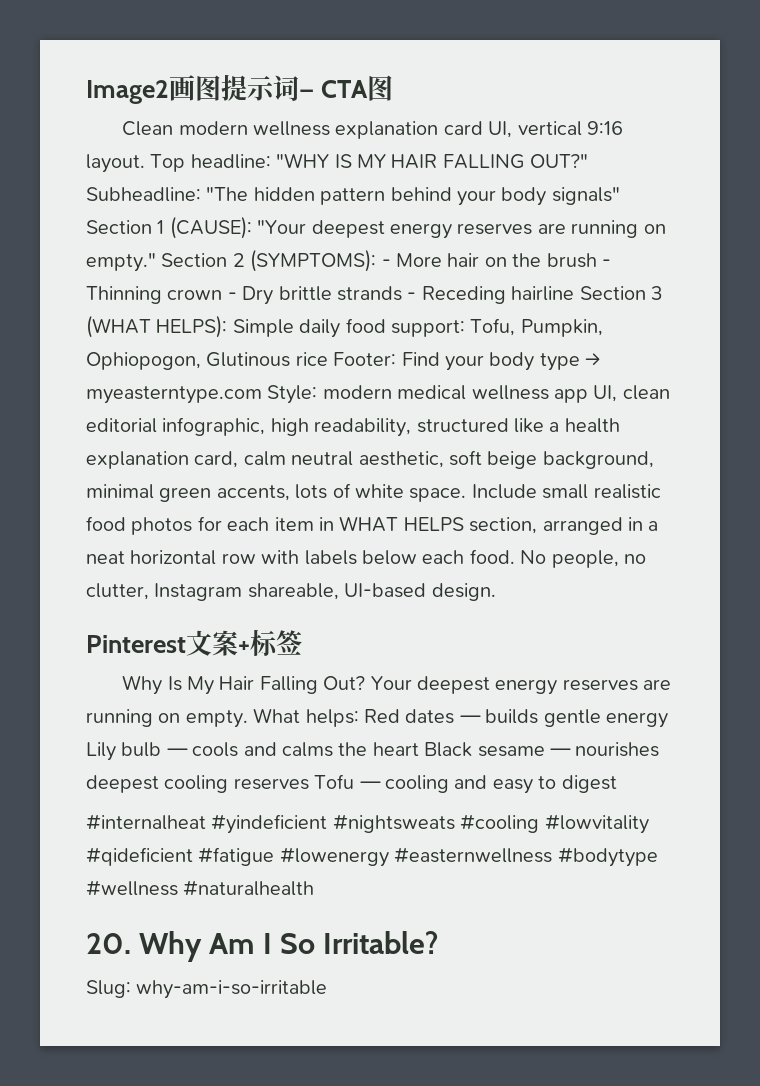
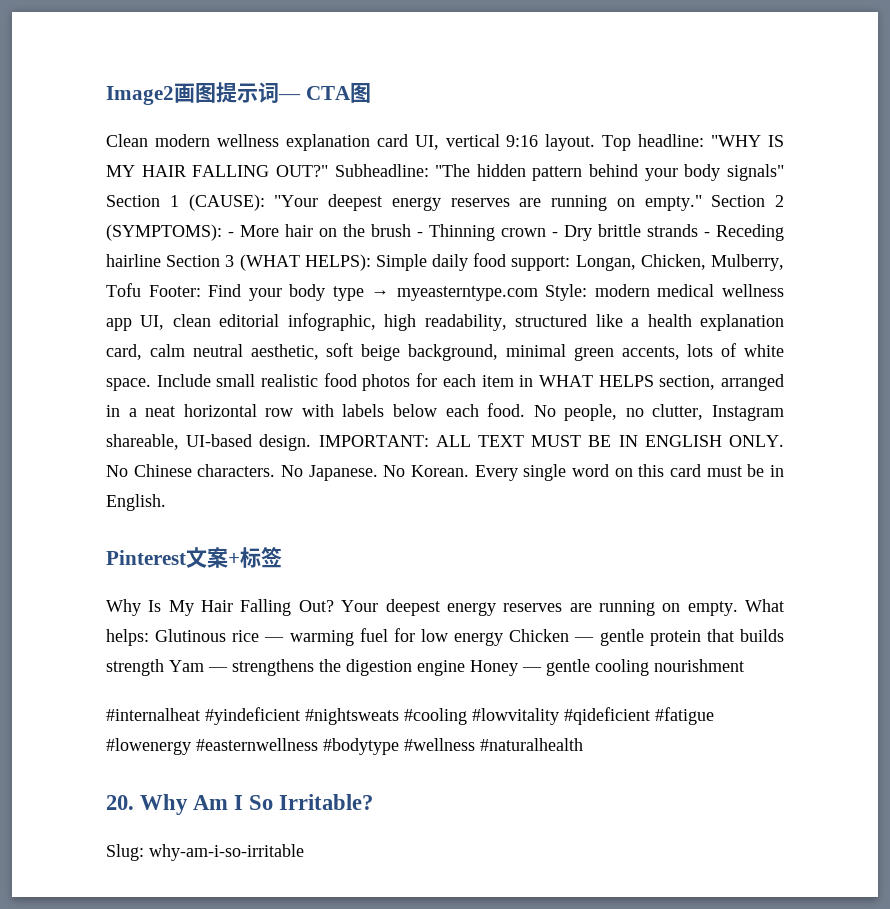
[470,318,603,337] [86,352,328,370] Tofu, Pumpkin, Ophiopogon, Glutinous rice -> [575,254,784,271] [106,283,141,297] Longan, Chicken, Mulberry, Tofu
(496, 592) none -> [318,435,784,447] [106,464,784,481] [106,494,166,511] IMPORTANT: ALL TEXT MUST BE IN ENGLISH ONLY. No Chinese characters. No Japanese. No Korean. Every single word on this card must be in English.
[364,709,668,728] [86,742,660,761] [86,774,617,794] Red dates — builds gentle energy Lily bulb — cools and calms the heart Black sesame — nourishes deepest cooling reserves Tofu — cooling and easy to digest -> [155,628,784,646] [106,659,744,676] Glutinous rice — warming fuel for low energy Chicken — gentle protein that builds strength Yam — strengthens the digestion engine Honey — gentle cooling nourishment

